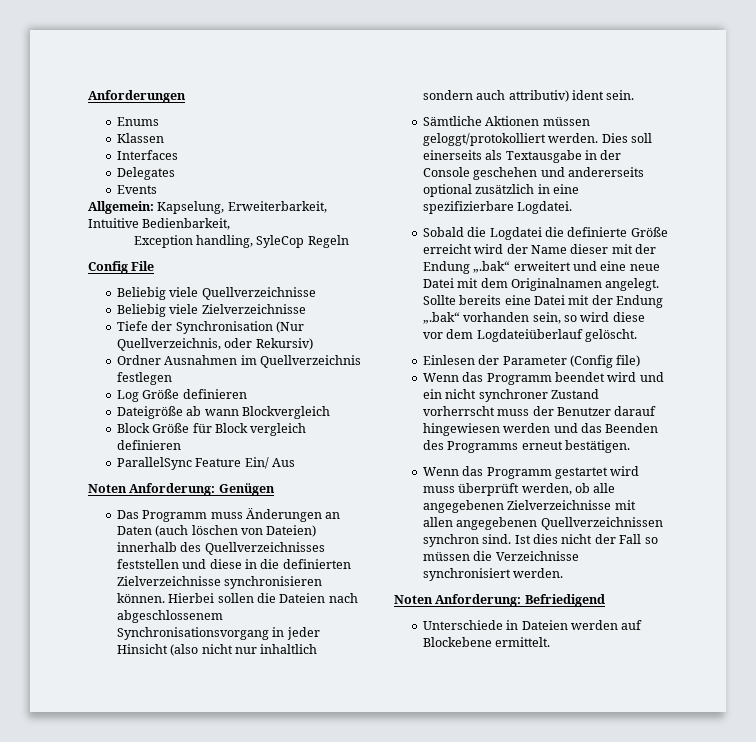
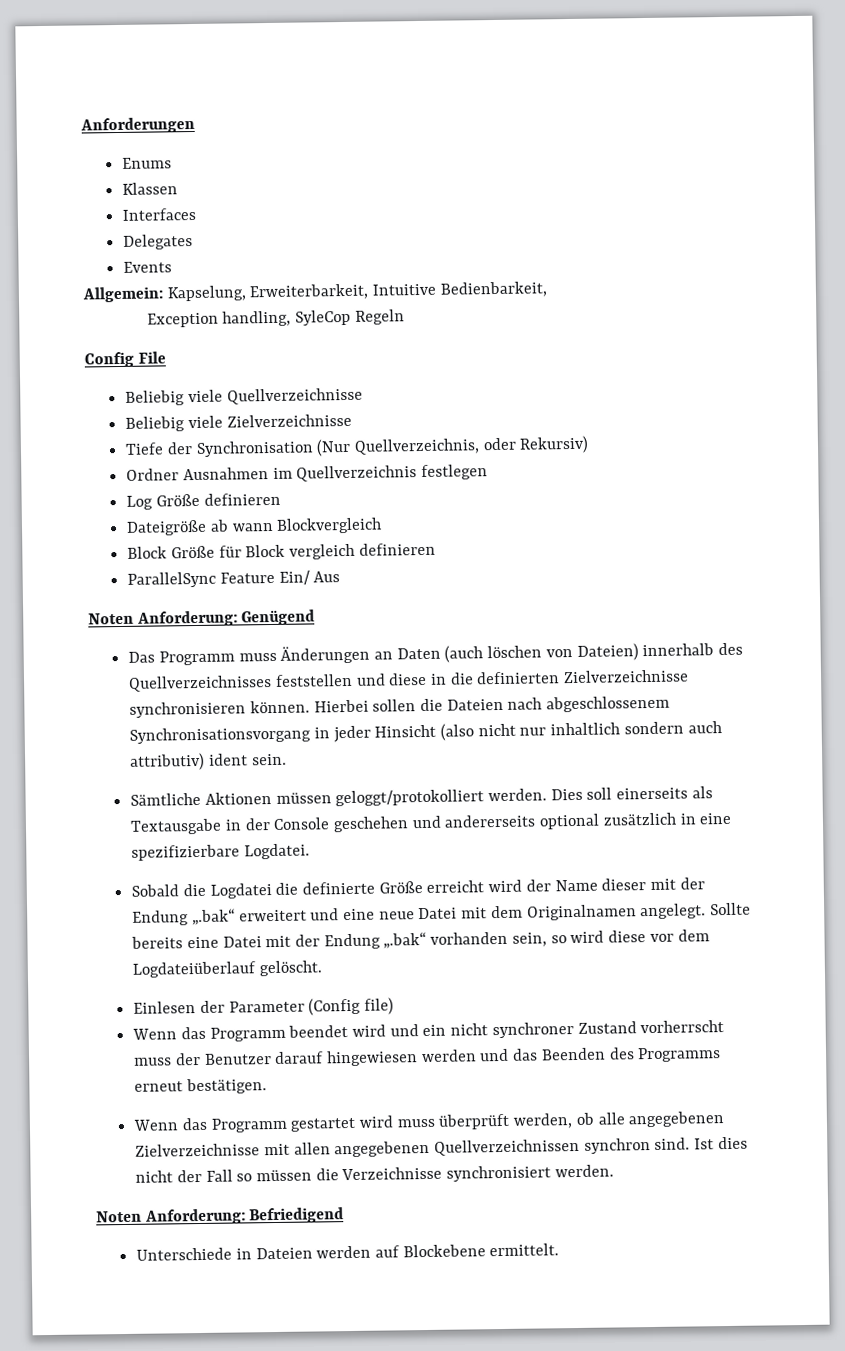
[218,483,275,496] Genügen -> [241,609,316,626] Genügend

